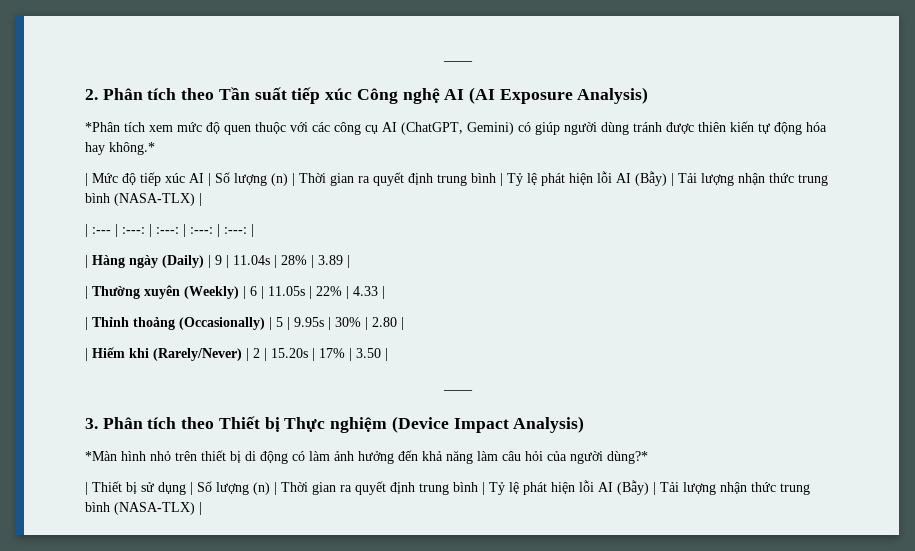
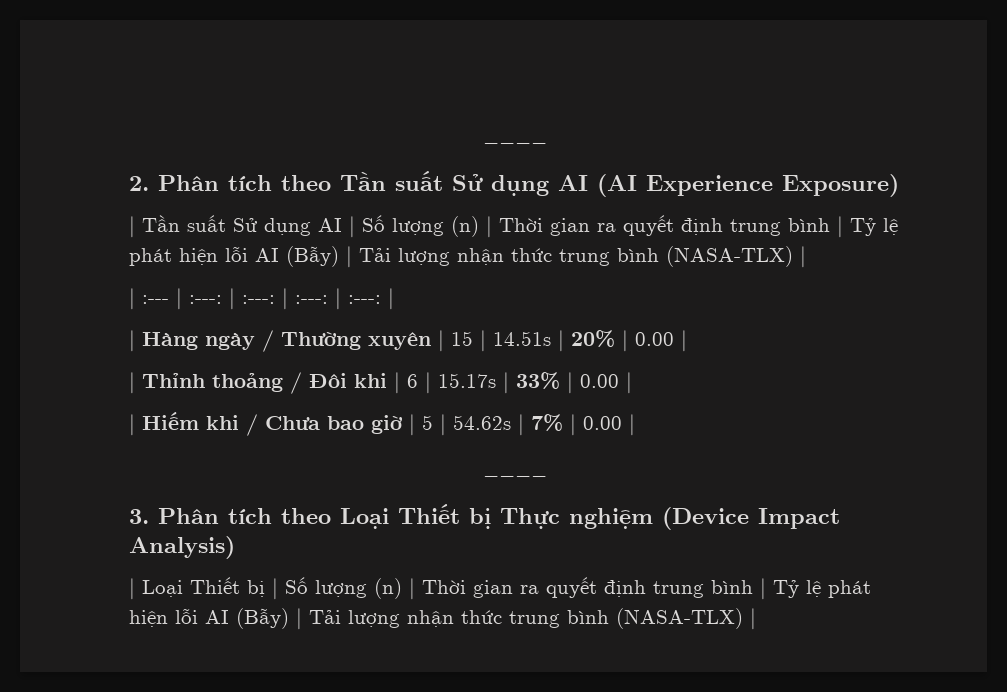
[291,87,649,104] [85,121,827,135] [85,142,155,155] [85,172,185,186] tiếp xúc Công nghệ AI (AI Exposure Analysis) // *Phân tích xem mức độ quen thuộc với các công cụ AI (ChatGPT, Gemini) có giúp người dùng tránh được thiên kiến tự động hóa hay không.* // | Mức độ tiếp xúc -> [452,174,899,197] [129,215,311,238] Sử dụng AI (AI Experience Exposure) // | Tần suất Sử dụng
[162,255,350,268] [85,285,385,299] [85,317,404,330] [85,347,381,361] (Daily) | 9 | 11.04s | 28% | 3.89 | // | Thường xuyên (Weekly) | 6 | 11.05s | 22% | 4.33 | // | Thỉnh thoảng (Occasionally) | 5 | 9.95s | 30% | 2.80 | // | Hiếm khi (Rarely/Never) | 2 | 15.20s | 17% | 3.50 -> [262,330,687,352] [129,372,632,394] [129,412,622,436] / Thường xuyên | 15 | 14.51s | 20% | 0.00 | // | Thỉnh thoảng / Đôi khi | 6 | 15.17s | 33% | 0.00 | // | Hiếm khi / Chưa bao giờ | 5 | 54.62s | 7% | 0.00
(215, 423) none -> [340,508,389,529] Loại
[85,450,648,464] [85,481,186,495] // *Màn hình nhỏ trên thiết bị di động có làm ảnh hưởng đến khả năng làm câu hỏi của người dùng?* // | Thiết bị sử dụng -> [129,577,265,600] // | Loại Thiết bị

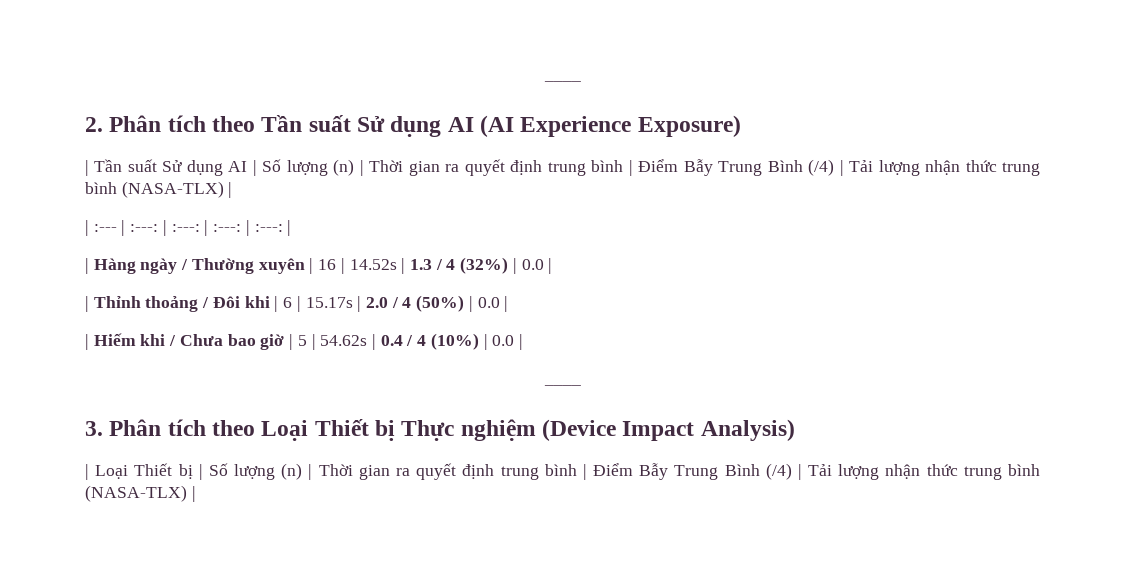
[850,218,898,236] [129,246,339,267] Tỷ lệ phát hiện lỗi AI (Bẫy) -> [638,159,835,176] Điểm Bẫy Trung Bình (/4)
[451,330,674,352] 15 | 14.51s | 20% | 0.00 -> [318,257,544,274] 16 | 14.52s | 1.3 / 4 (32%) | 0.0
[516,372,619,394] 33% | 0.00 -> [365,295,500,312] 2.0 / 4 (50%) | 0.0
[531,414,622,436] 7% | 0.00 -> [380,333,515,350] 0.4 / 4 (10%) | 0.0
[773,580,871,598] [129,608,289,629] Tỷ lệ phát hiện lỗi AI (Bẫy) -> [593,463,792,480] Điểm Bẫy Trung Bình (/4)

